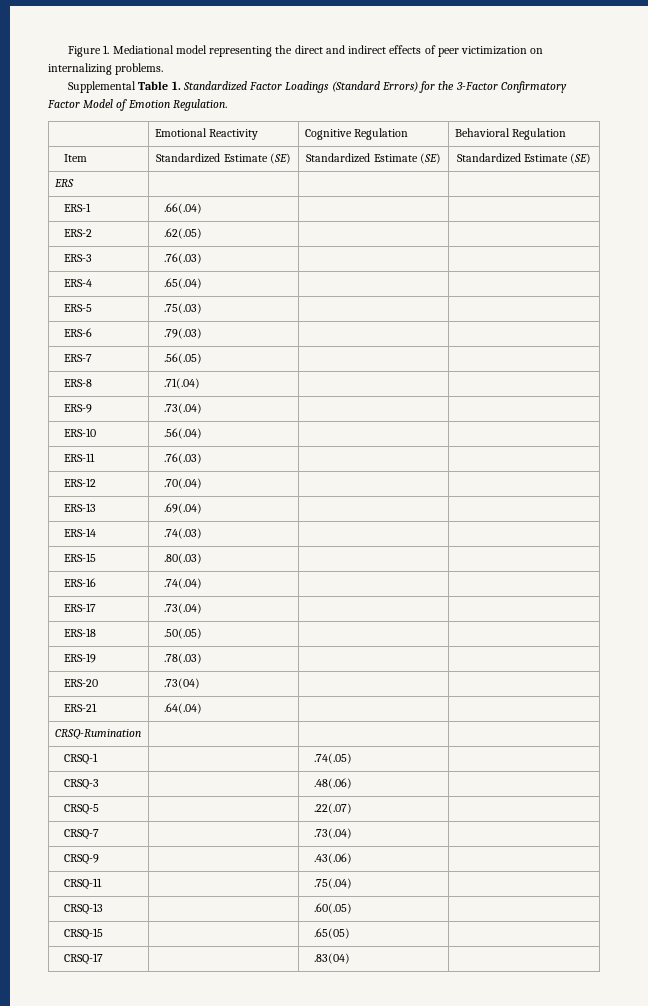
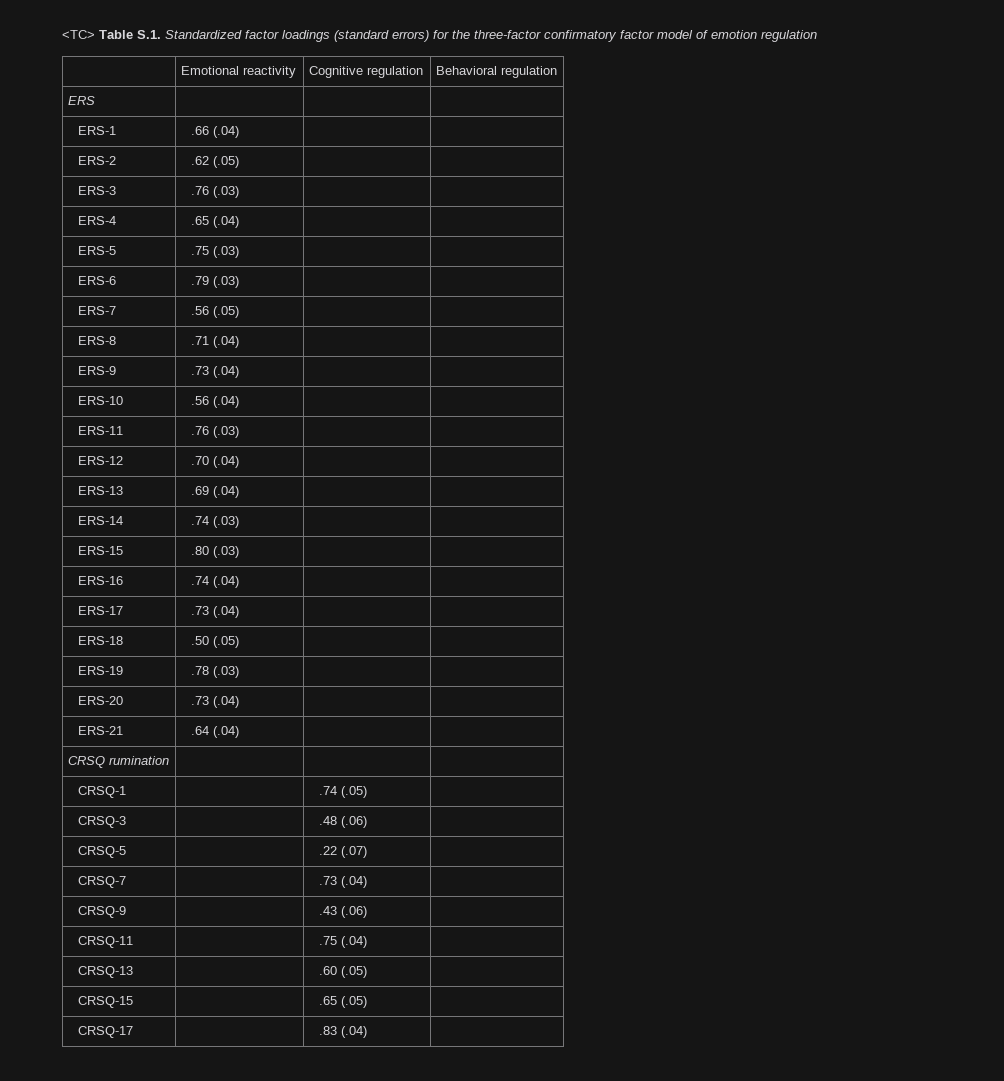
[68,45,544,57] [48,63,164,75] [68,81,567,93] [47,99,227,111] Figure 1. Mediational model representing the direct and indirect effects of peer victimization on internalizing problems. // Supplemental Table 1. Standardized Factor Loadings (Standard Errors) for the 3-Factor Confirmatory Factor Model of Emotion Regulation. -> [62,30,817,42] <TC> Table S.1. Standardized factor loadings (standard errors) for the three-factor confirmatory factor model of emotion regulation
[209,129,259,140] Reactivity -> [242,66,296,78] reactivity
[354,128,409,140] Regulation -> [366,66,423,78] regulation
[512,128,567,140] [63,154,87,162] [156,153,291,164] [306,153,441,164] [456,153,592,164] Regulation // Item | Standardized Estimate (SE) | Standardized Estimate (SE) | Standardized Estimate (SE) -> [500,66,557,78] regulation
[163,203,202,214] .66(.04) -> [190,126,239,138] .66 (.04)
[163,228,202,239] .62(.05) -> [190,156,239,168] .62 (.05)
[163,253,202,264] .76(.03) -> [190,186,239,198] .76 (.03)
[163,278,202,289] .65(.04) -> [190,216,239,228] .65 (.04)
[163,303,202,314] .75(.03) -> [190,246,239,258] .75 (.03)
[163,328,202,339] .79(.03) -> [190,276,239,288] .79 (.03)
[163,353,202,364] .56(.05) -> [190,306,239,318] .56 (.05)
[163,378,200,389] .71(.04) -> [190,336,239,348] .71 (.04)
[163,403,202,414] .73(.04) -> [190,366,239,378] .73 (.04)
[163,428,202,439] .56(.04) -> [190,396,239,408] .56 (.04)
[163,453,202,464] .76(.03) -> [190,426,239,438] .76 (.03)
[163,478,202,489] .70(.04) -> [190,456,239,468] .70 (.04)
[163,503,202,514] .69(.04) -> [190,486,239,498] .69 (.04)
[163,528,202,539] .74(.03) -> [190,516,239,528] .74 (.03)
[163,553,202,564] .80(.03) -> [190,546,239,558] .80 (.03)
[163,578,202,589] .74(.04) -> [190,576,239,588] .74 (.04)
[163,603,202,614] .73(.04) -> [190,606,239,618] .73 (.04)
[163,628,202,639] .50(.05) -> [190,636,239,648] .50 (.05)
[163,653,202,664] .78(.03) -> [190,666,239,678] .78 (.03)
[163,678,200,689] .73(04) -> [190,696,239,708] .73 (.04)
[163,703,202,714] [54,729,141,740] .64(.04) | | // CRSQ-Rumination -> [190,726,239,738] [67,756,169,768] .64 (.04) | | // CRSQ rumination
[313,753,352,764] .74(.05) -> [318,786,367,798] .74 (.05)
[313,778,352,789] .48(.06) -> [318,816,367,828] .48 (.06)
[313,803,352,814] .22(.07) -> [318,846,367,858] .22 (.07)
[313,828,352,839] .73(.04) -> [318,876,367,888] .73 (.04)
[313,853,352,864] .43(.06) -> [318,906,367,918] .43 (.06)
[313,878,352,889] .75(.04) -> [318,936,367,948] .75 (.04)
[313,903,352,914] .60(.05) -> [318,966,367,978] .60 (.05)
[313,928,350,939] .65(05) -> [318,996,367,1008] .65 (.05)
[313,953,350,964] .83(04) -> [318,1026,367,1038] .83 (.04)

